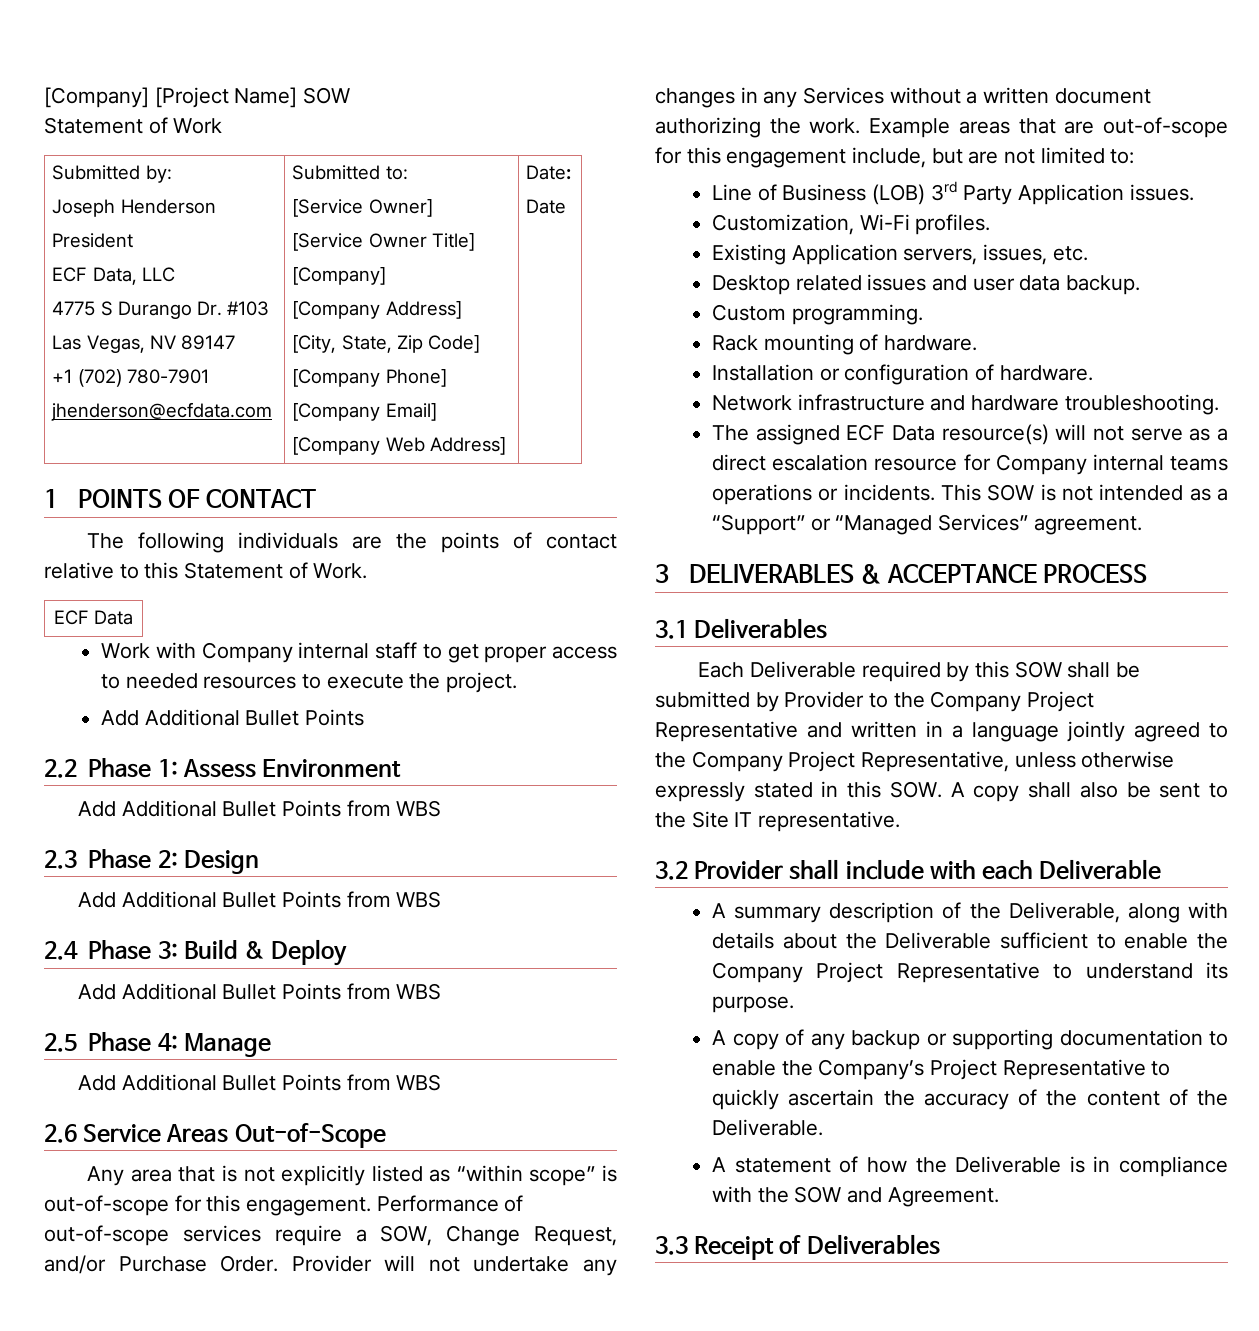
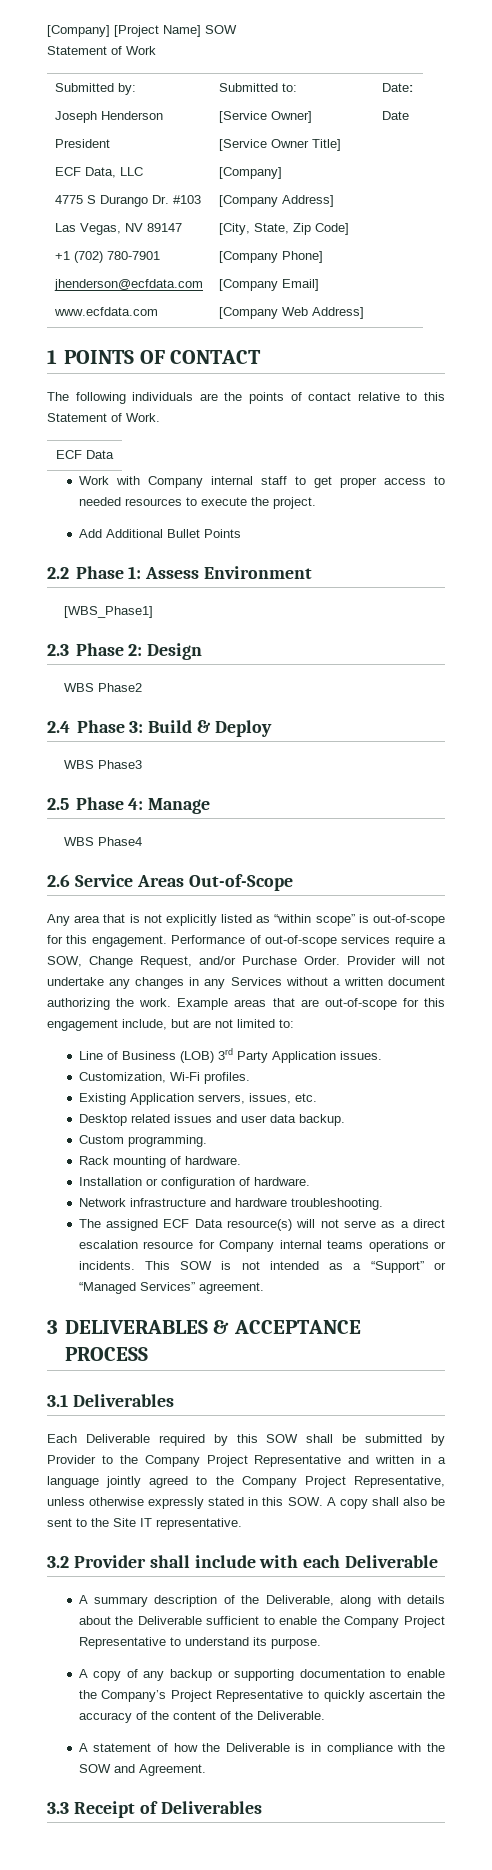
(273, 411) none -> [53,307,158,316] // www.ecfdata.com
[77,800,442,817] Add Additional Bullet Points from WBS -> [64,606,154,618] [WBS_Phase1]
[77,891,442,908] Add Additional Bullet Points from WBS -> [64,683,143,692] WBS Phase2
[77,983,442,1000] Add Additional Bullet Points from WBS -> [64,760,143,769] WBS Phase3
[77,1074,442,1091] Add Additional Bullet Points from WBS -> [64,837,143,846] WBS Phase4

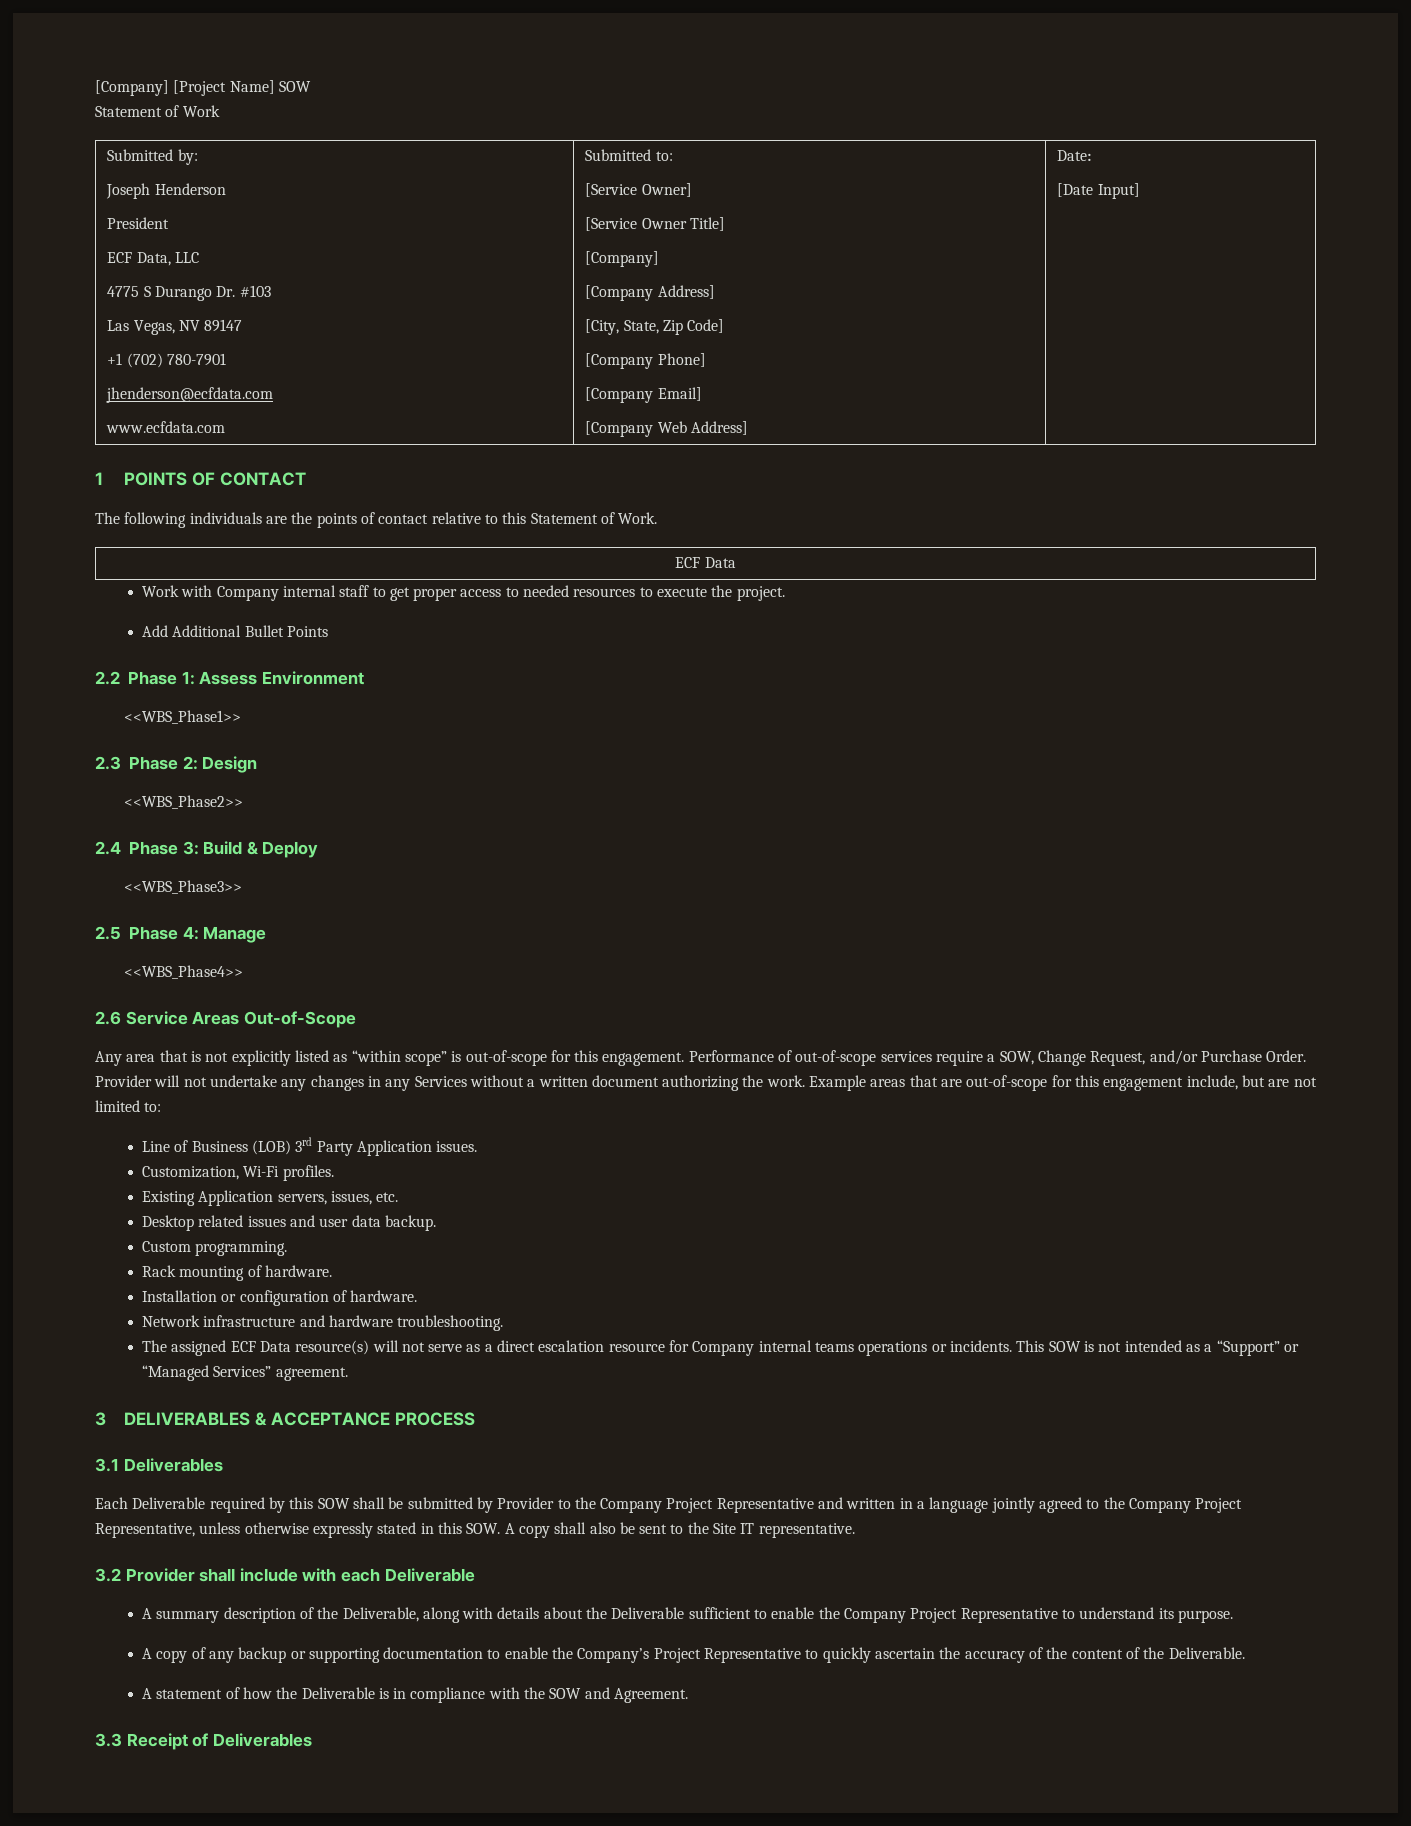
[381,111,409,120] Date -> [1057,183,1140,199] [Date Input]
[64,606,154,618] [WBS_Phase1] -> [124,710,242,724] <<WBS_Phase1>>
[64,683,143,692] WBS Phase2 -> [124,795,244,809] <<WBS_Phase2>>
[64,760,143,769] WBS Phase3 -> [124,880,243,894] <<WBS_Phase3>>
[64,837,143,846] WBS Phase4 -> [124,965,244,979] <<WBS_Phase4>>

